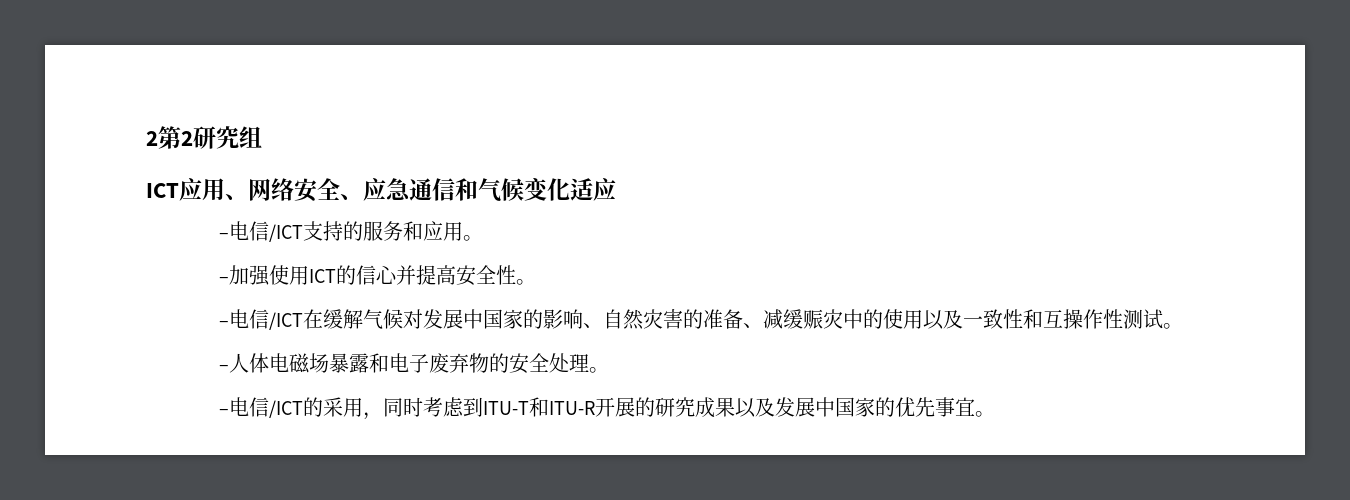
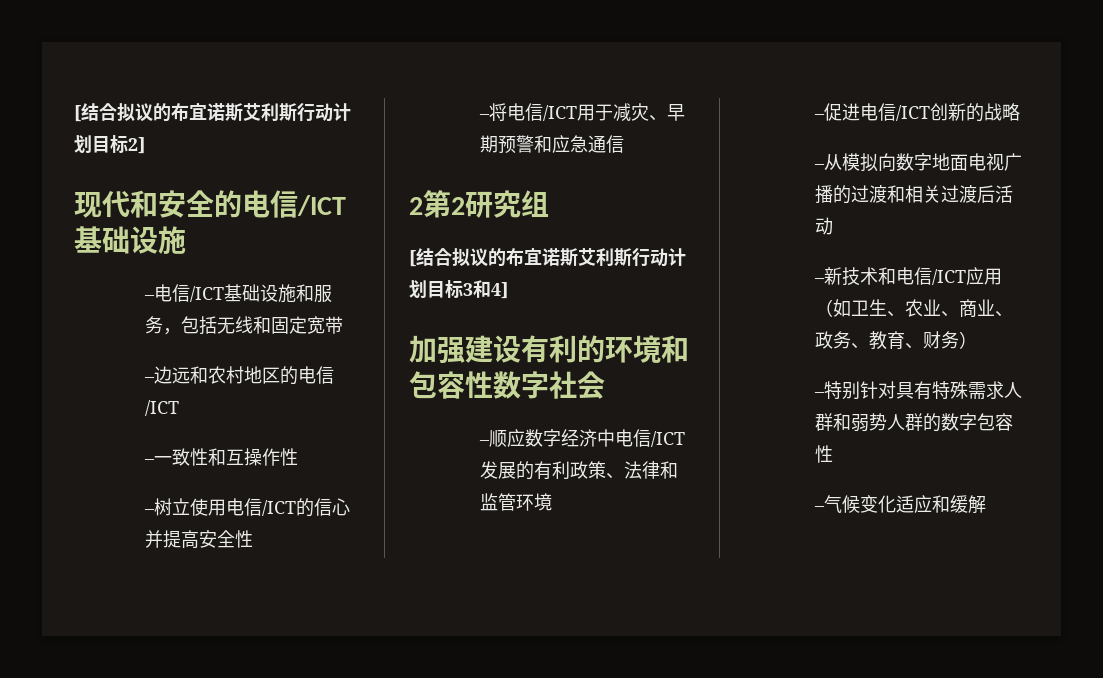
[146,126,262,149] [146,177,616,202] [218,221,483,242] [218,265,336,286] 2第2研究组 // ICT应用、网络安全、应急通信和气候变化适应 // –电信/ICT支持的服务和应用。 // –加强使用ICT -> [74,103,351,122] [74,135,145,154] [74,190,346,218] [74,226,186,254] [143,284,332,303] [144,316,343,335] [143,366,334,385] [144,400,179,416] [143,448,298,466] [143,498,296,516] [结合拟议的布宜诺斯艾利斯行动计划目标2] // 现代和安全的电信/ICT基础设施 // –电信/ICT基础设施和服务，包括无线和固定宽带 // –边远和农村地区的电信/ICT // –一致性和互操作性 // –树立使用电信/ICT
[515,279,536,285] [218,309,1183,330] [218,353,609,374] [218,397,995,420] 。 // –电信/ICT在缓解气候对发展中国家的影响、自然灾害的准备、减缓赈灾中的使用以及一致性和互操作性测试。 // –人体电磁场暴露和电子废弃物的安全处理。 // –电信/ICT的采用，同时考虑到ITU-T和ITU-R开展的研究成果以及发展中国家的优先事宜。 -> [478,103,685,121] [479,135,624,154] [409,190,549,218] [409,248,686,267] [409,280,508,299] [409,335,689,364] [409,371,605,399] [478,429,685,447] [479,461,678,480] [479,493,552,511] [813,103,1020,122] [813,153,1022,172] [814,185,1013,204] [814,217,833,235] [813,267,1002,286] [814,299,1013,317] [814,331,977,350] [813,381,1022,400] [814,413,1013,432] [814,445,833,463] [813,495,986,514] // –将电信/ICT用于减灾、早期预警和应急通信 // 2第2研究组 // [结合拟议的布宜诺斯艾利斯行动计划目标3和4] // 加强建设有利的环境和包容性数字社会 // –顺应数字经济中电信/ICT发展的有利政策、法律和监管环境 // –促进电信/ICT创新的战略 // –从模拟向数字地面电视广播的过渡和相关过渡后活动 // –新技术和电信/ICT应用（如卫生、农业、商业、政务、教育、财务） // –特别针对具有特殊需求人群和弱势人群的数字包容性 // –气候变化适应和缓解

